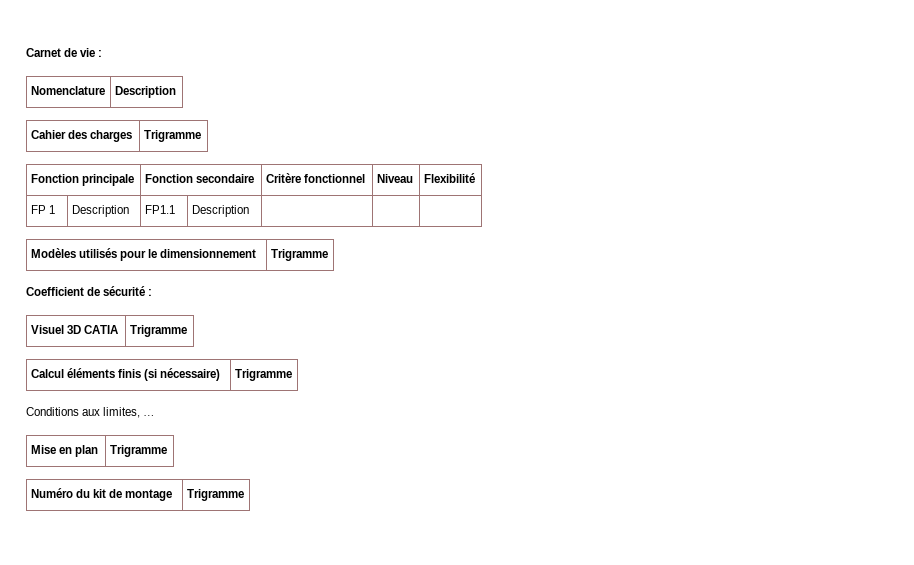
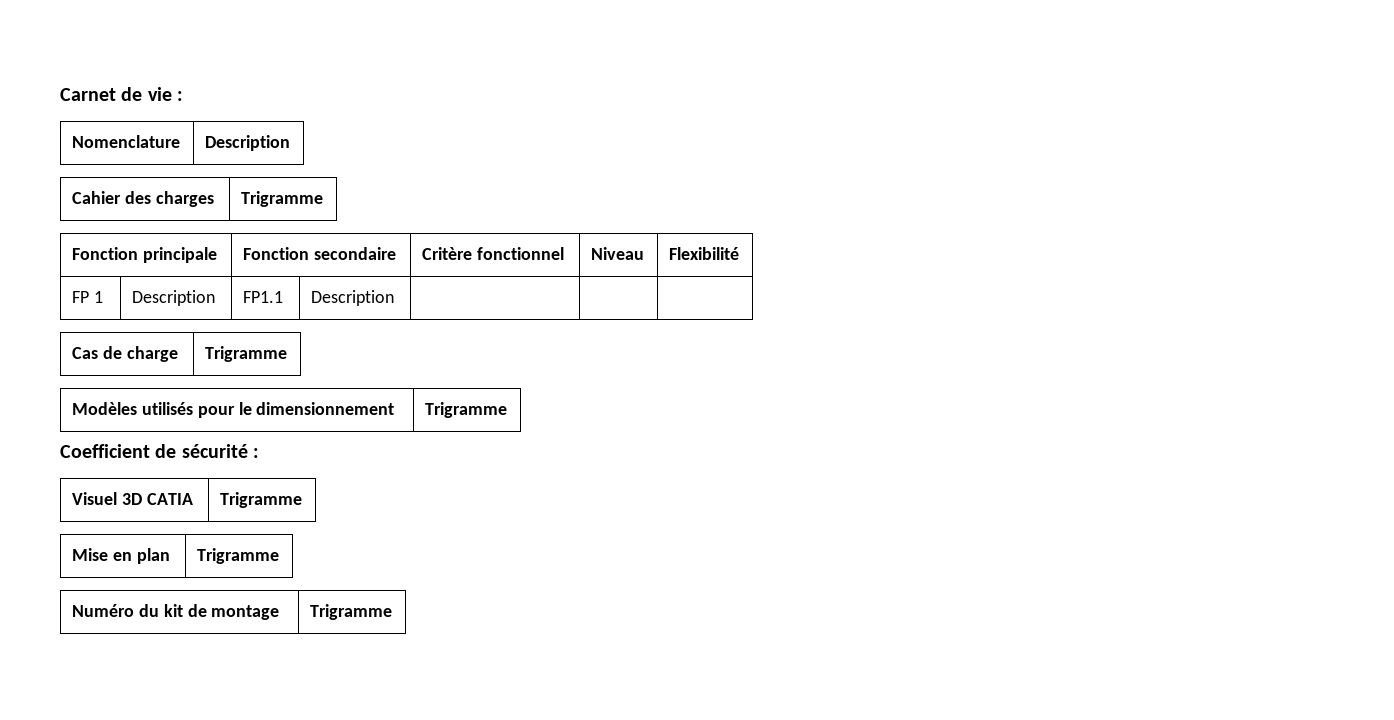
(249, 211) none -> [72,346,178,362] [205,346,288,362] // Cas de charge | Trigramme
[30,368,221,381] [234,369,292,381] [26,407,156,418] // Calcul éléments finis (si nécessaire) | Trigramme // Conditions aux limites, … -> (303, 500) none

